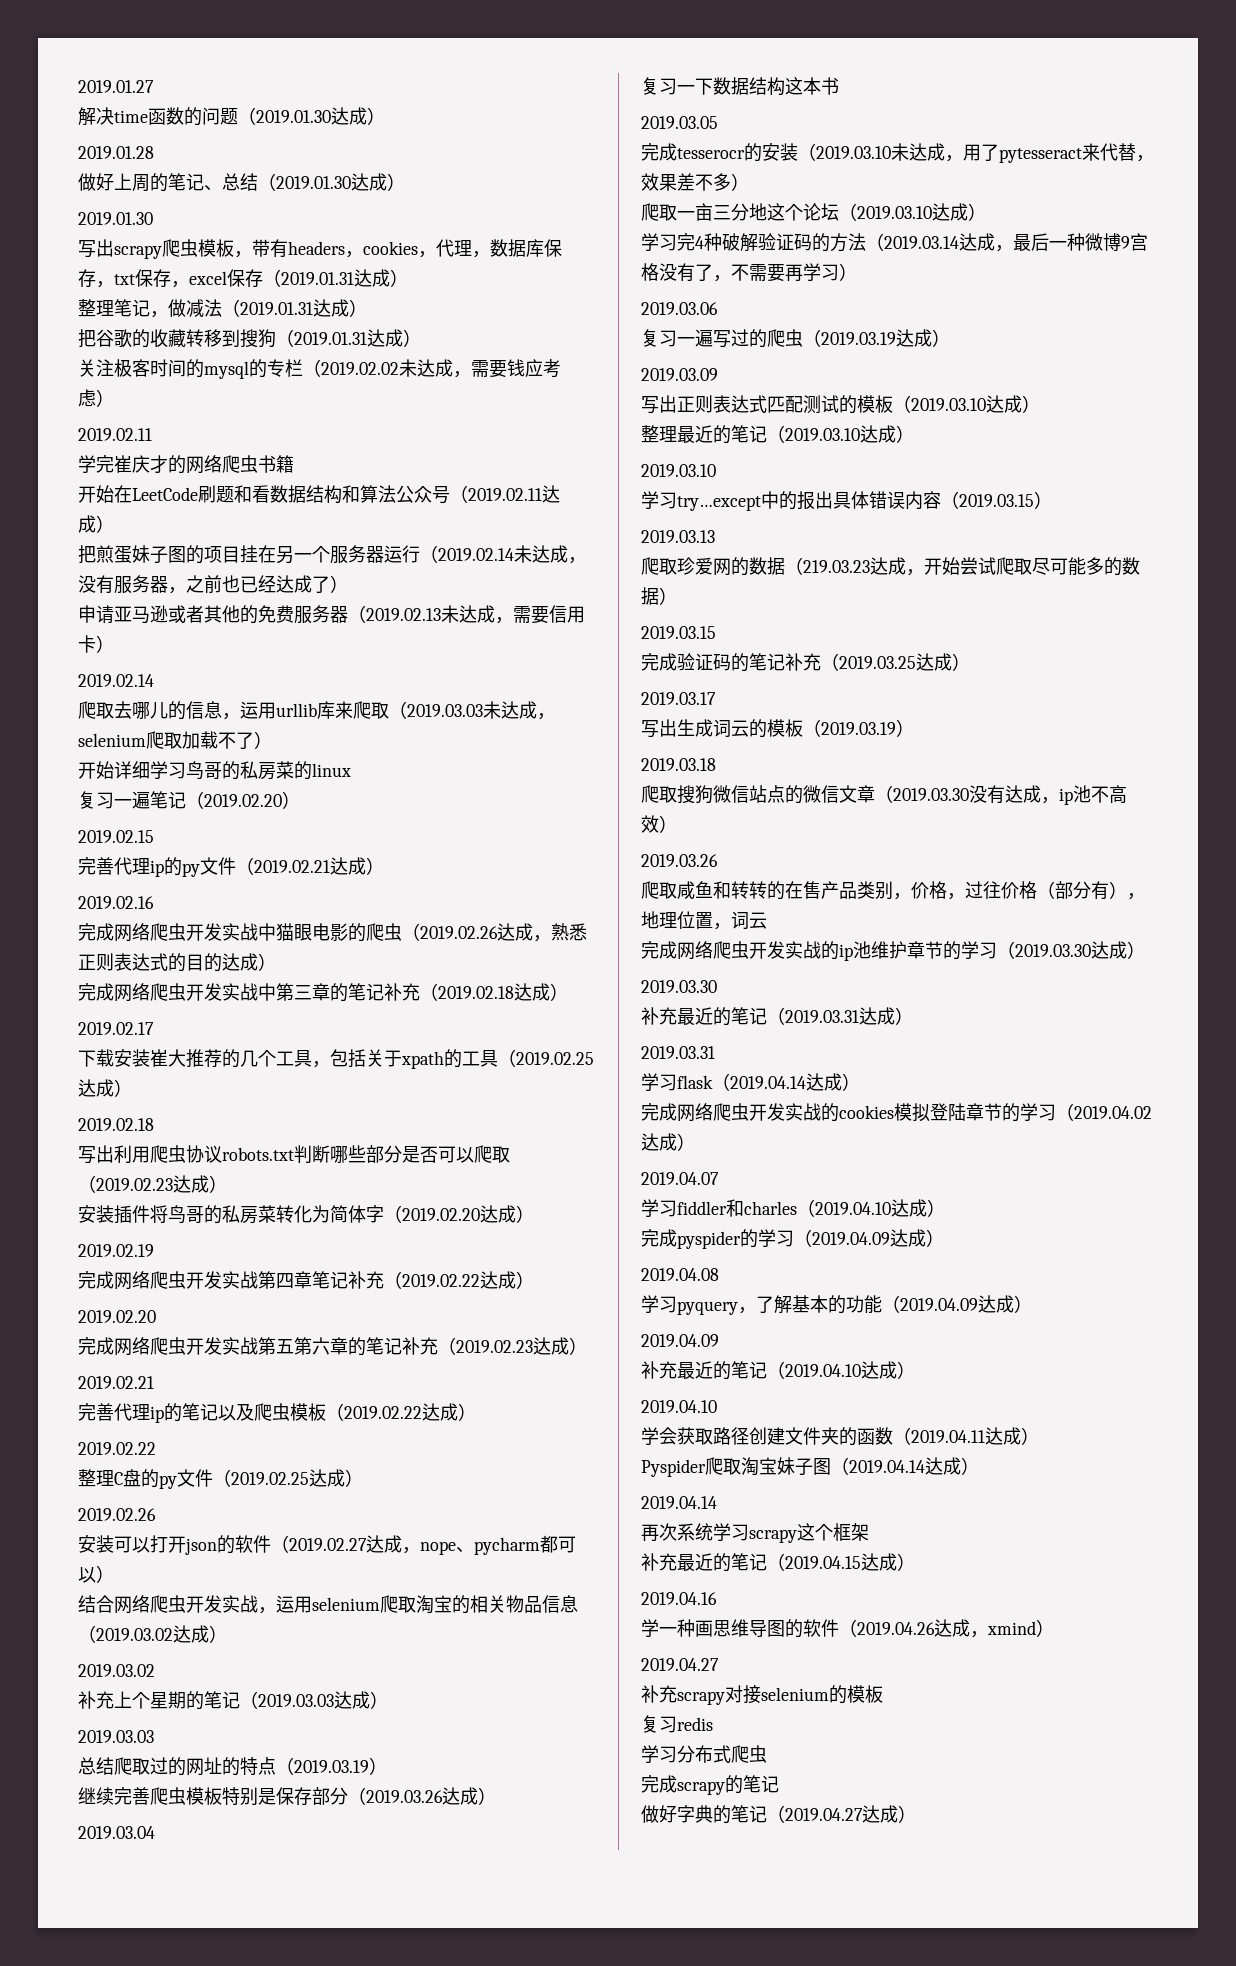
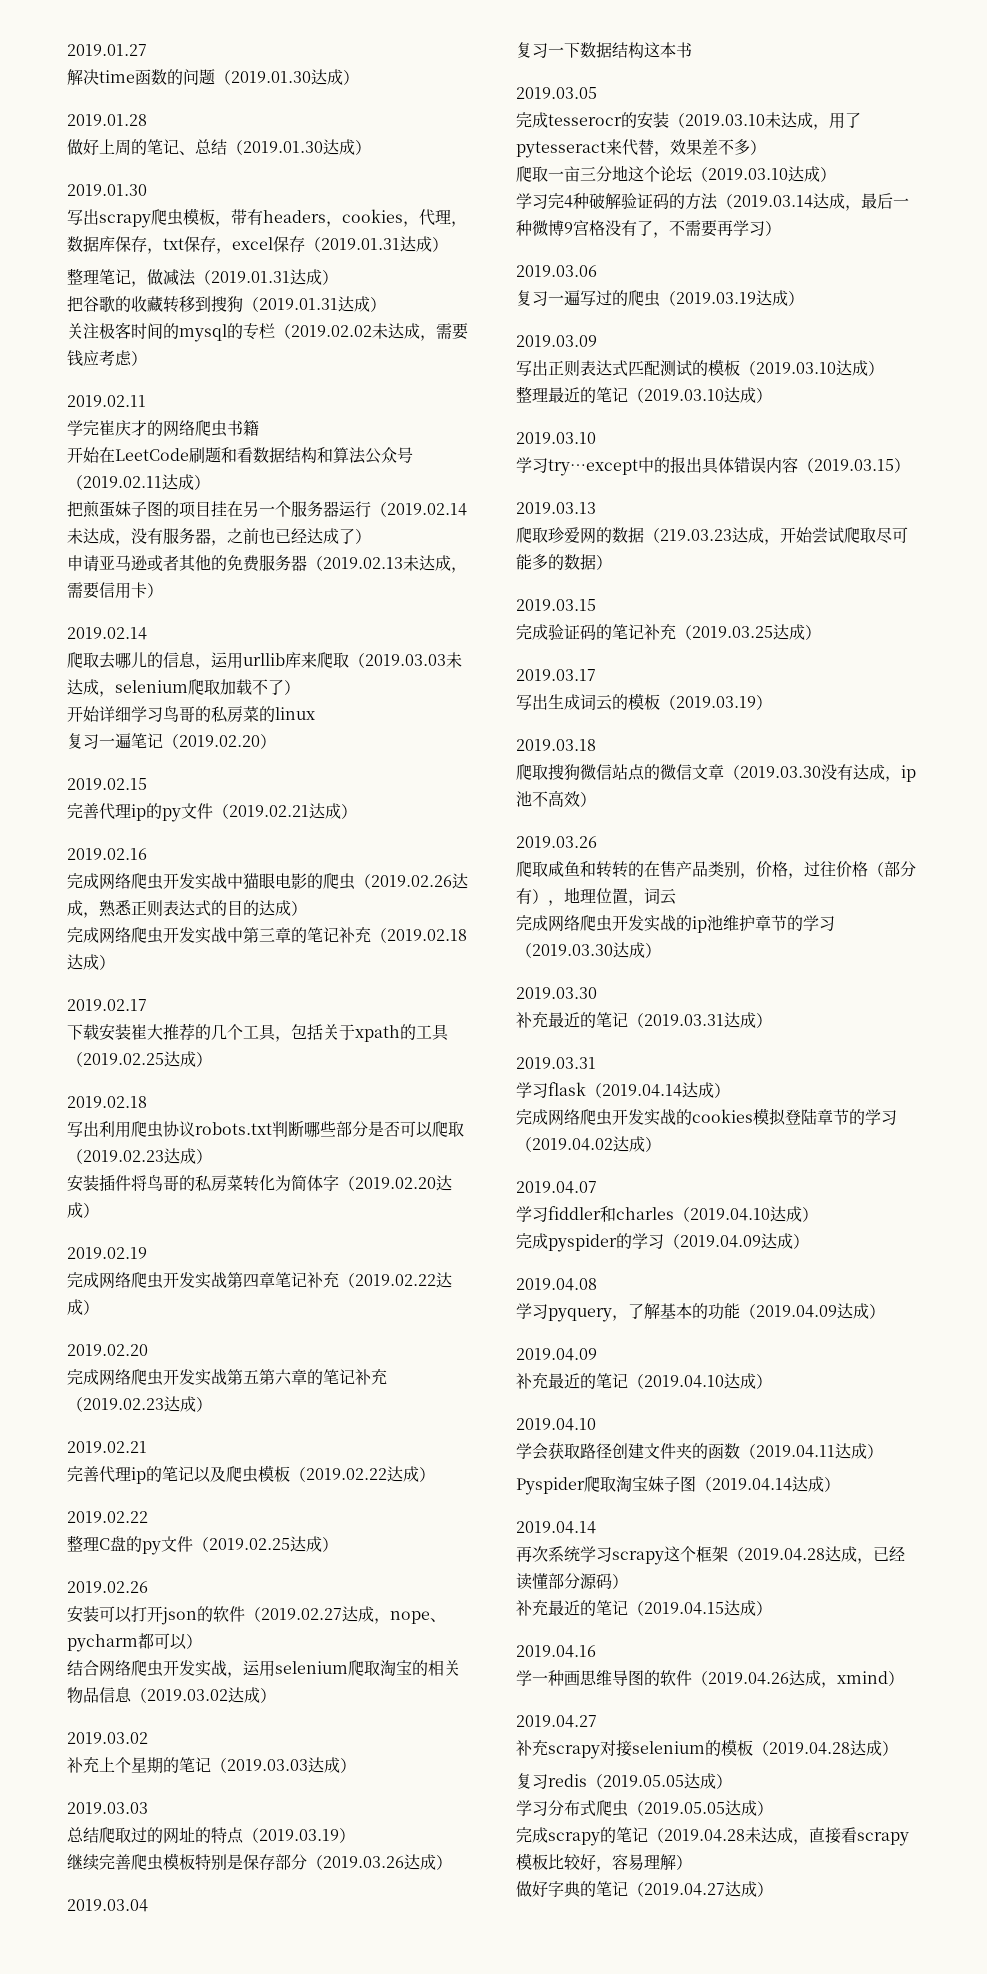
(869, 1532) none -> [728,1546,905,1564] [516,1573,628,1590] （2019.04.28达成，已经读懂部分源码）
(883, 1694) none -> [753,1740,898,1756] （2019.04.28达成）
(713, 1724) none -> [587,1773,732,1789] （2019.05.05达成）
(767, 1754) none -> [628,1800,773,1816] （2019.05.05达成）
(779, 1784) none -> [648,1827,909,1846] [516,1853,692,1872] （2019.04.28未达成，直接看scrapy模板比较好，容易理解）

